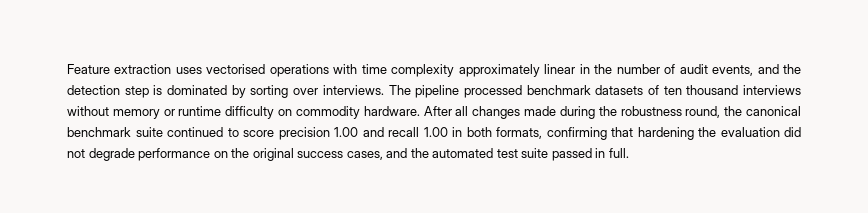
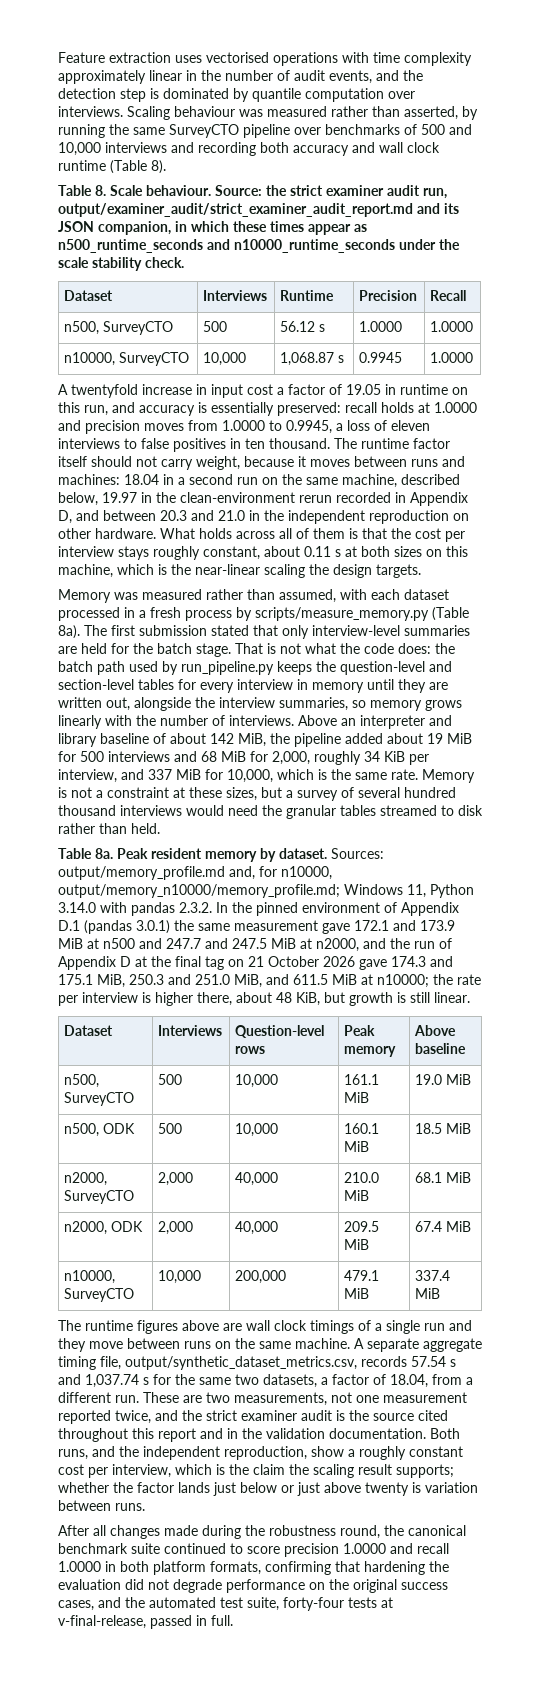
[250,85,801,98] [67,106,420,119] sorting over interviews. The pipeline processed benchmark datasets of ten thousand interviews without memory or runtime difficulty on commodity hardware. -> [252,88,415,102] [58,106,478,120] [58,124,472,138] [58,142,440,156] [58,160,166,174] [58,185,447,199] [58,203,459,217] [58,221,367,235] [58,239,460,253] [58,257,184,271] [64,290,114,301] [203,290,268,301] [280,290,335,301] [359,290,418,301] [430,290,467,301] [64,321,174,335] [203,321,228,332] [280,321,326,332] [359,321,403,332] [430,321,474,332] [64,352,190,366] [203,352,247,366] [280,352,345,366] [359,352,403,363] [430,352,474,363] [58,384,468,398] [58,402,477,416] [58,420,430,434] [58,438,450,452] [58,456,465,470] [58,474,460,488] [58,492,468,506] [58,510,469,524] [58,528,465,542] [58,546,468,560] [58,564,421,578] [58,589,449,603] [58,607,469,621] [58,625,470,639] [58,643,455,657] [58,661,452,675] [58,679,448,693] [58,697,462,711] [58,715,452,729] [58,733,472,747] [58,751,429,765] [58,769,475,783] [58,787,456,801] [58,805,483,819] [58,823,160,834] [58,848,384,862] [58,866,332,880] [58,884,474,898] [58,902,459,916] [58,920,455,934] [58,938,452,952] [58,956,453,970] [58,974,481,988] [58,992,470,1006] [64,1025,114,1036] [158,1025,223,1036] [235,1025,325,1038] [235,1046,266,1054] [344,1025,376,1036] [344,1046,397,1057] [414,1025,457,1036] [415,1043,467,1054] [64,1074,100,1088] [64,1092,135,1106] [158,1074,183,1085] [235,1074,279,1088] [344,1074,380,1085] [344,1092,370,1103] [415,1074,472,1085] [64,1123,136,1137] [158,1123,183,1134] [235,1123,279,1137] [344,1123,380,1134] [344,1141,370,1152] [415,1123,472,1134] [64,1172,108,1186] [64,1190,135,1204] [158,1172,194,1186] [235,1172,279,1186] [344,1172,380,1183] [344,1190,370,1201] [415,1172,472,1183] [64,1221,144,1235] [158,1221,194,1235] [235,1221,279,1235] [344,1221,380,1232] [344,1239,370,1250] [415,1221,472,1232] [64,1270,116,1284] [64,1288,135,1302] [158,1270,202,1284] [235,1270,287,1284] [344,1270,380,1281] [344,1288,370,1299] [415,1270,451,1281] [415,1288,441,1299] [58,1320,472,1334] [58,1338,482,1352] [58,1356,456,1370] [58,1374,473,1388] [58,1392,467,1406] [58,1410,448,1424] [58,1428,460,1442] [58,1446,463,1460] [58,1464,454,1478] [58,1482,478,1496] [58,1500,145,1511] quantile computation over interviews. Scaling behaviour was measured rather than asserted, by running the same SurveyCTO pipeline over benchmarks of 500 and 10,000 interviews and recording both accuracy and wall clock runtime (Table 8). // Table 8. Scale behaviour. Source: the strict examiner audit run, output/examiner_audit/strict_examiner_audit_report.md and its JSON companion, in which these times appear as n500_runtime_seconds and n10000_runtime_seconds under the scale stability check. // Dataset | Interviews | Runtime | Precision | Recall // n500, SurveyCTO | 500 | 56.12 s | 1.0000 | 1.0000 // n10000, SurveyCTO | 10,000 | 1,068.87 s | 0.9945 | 1.0000 // A twentyfold increase in input cost a factor of 19.05 in runtime on this run, and accuracy is essentially preserved: recall holds at 1.0000 and precision moves from 1.0000 to 0.9945, a loss of eleven interviews to false positives in ten thousand. The runtime factor itself should not carry weight, because it moves between runs and machines: 18.04 in a second run on the same machine, described below, 19.97 in the clean-environment rerun recorded in Appendix D, and between 20.3 and 21.0 in the independent reproduction on other hardware. What holds across all of them is that the cost per interview stays roughly constant, about 0.11 s at both sizes on this machine, which is the near-linear scaling the design targets. // Memory was measured rather than assumed, with each dataset processed in a fresh process by scripts/measure_memory.py (Table 8a). The first submission stated that only interview-level summaries are held for the batch stage. That is not what the code does: the batch path used by run_pipeline.py keeps the question-level and section-level tables for every interview in memory until they are written out, alongside the interview summaries, so memory grows linearly with the number of interviews. Above an interpreter and library baseline of about 142 MiB, the pipeline added about 19 MiB for 500 interviews and 68 MiB for 2,000, roughly 34 KiB per interview, and 337 MiB for 10,000, which is the same rate. Memory is not a constraint at these sizes, but a survey of several hundred thousand interviews would need the granular tables streamed to disk rather than held. // Table 8a. Peak resident memory by dataset. Sources: output/memory_profile.md and, for n10000, output/memory_n10000/memory_profile.md; Windows 11, Python 3.14.0 with pandas 2.3.2. In the pinned environment of Appendix D.1 (pandas 3.0.1) the same measurement gave 172.1 and 173.9 MiB at n500 and 247.7 and 247.5 MiB at n2000, and the run of Appendix D at the final tag on 21 October 2026 gave 174.3 and 175.1 MiB, 250.3 and 251.0 MiB, and 611.5 MiB at n10000; the rate per interview is higher there, about 48 KiB, but growth is still linear. // Dataset | Interviews | Question-level rows | Peak memory | Above baseline // n500, SurveyCTO | 500 | 10,000 | 161.1 MiB | 19.0 MiB // n500, ODK | 500 | 10,000 | 160.1 MiB | 18.5 MiB // n2000, SurveyCTO | 2,000 | 40,000 | 210.0 MiB | 68.1 MiB // n2000, ODK | 2,000 | 40,000 | 209.5 MiB | 67.4 MiB // n10000, SurveyCTO | 10,000 | 200,000 | 479.1 MiB | 337.4 MiB // The runtime figures above are wall clock timings of a single run and they move between runs on the same machine. A separate aggregate timing file, output/synthetic_dataset_metrics.csv, records 57.54 s and 1,037.74 s for the same two datasets, a factor of 18.04, from a different run. These are two measurements, not one measurement reported twice, and the strict examiner audit is the source cited throughout this report and in the validation documentation. Both runs, and the independent reproduction, show a roughly constant cost per interview, which is the claim the scaling result supports; whether the factor lands just below or just above twenty is variation between runs. //
[334,127,358,137] 1.00 -> [343,1543,386,1554] 1.0000
[423,127,448,137] 1.00 -> [58,1561,101,1572] 1.0000
(492, 132) none -> [153,1561,206,1575] platform
[521,148,549,158] suite -> [247,1597,393,1611] [58,1615,146,1629] suite, forty-four tests at v-final-release,

